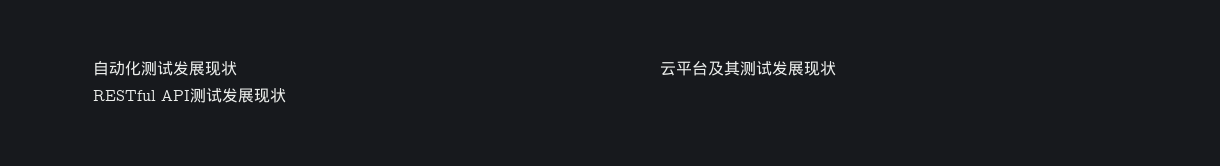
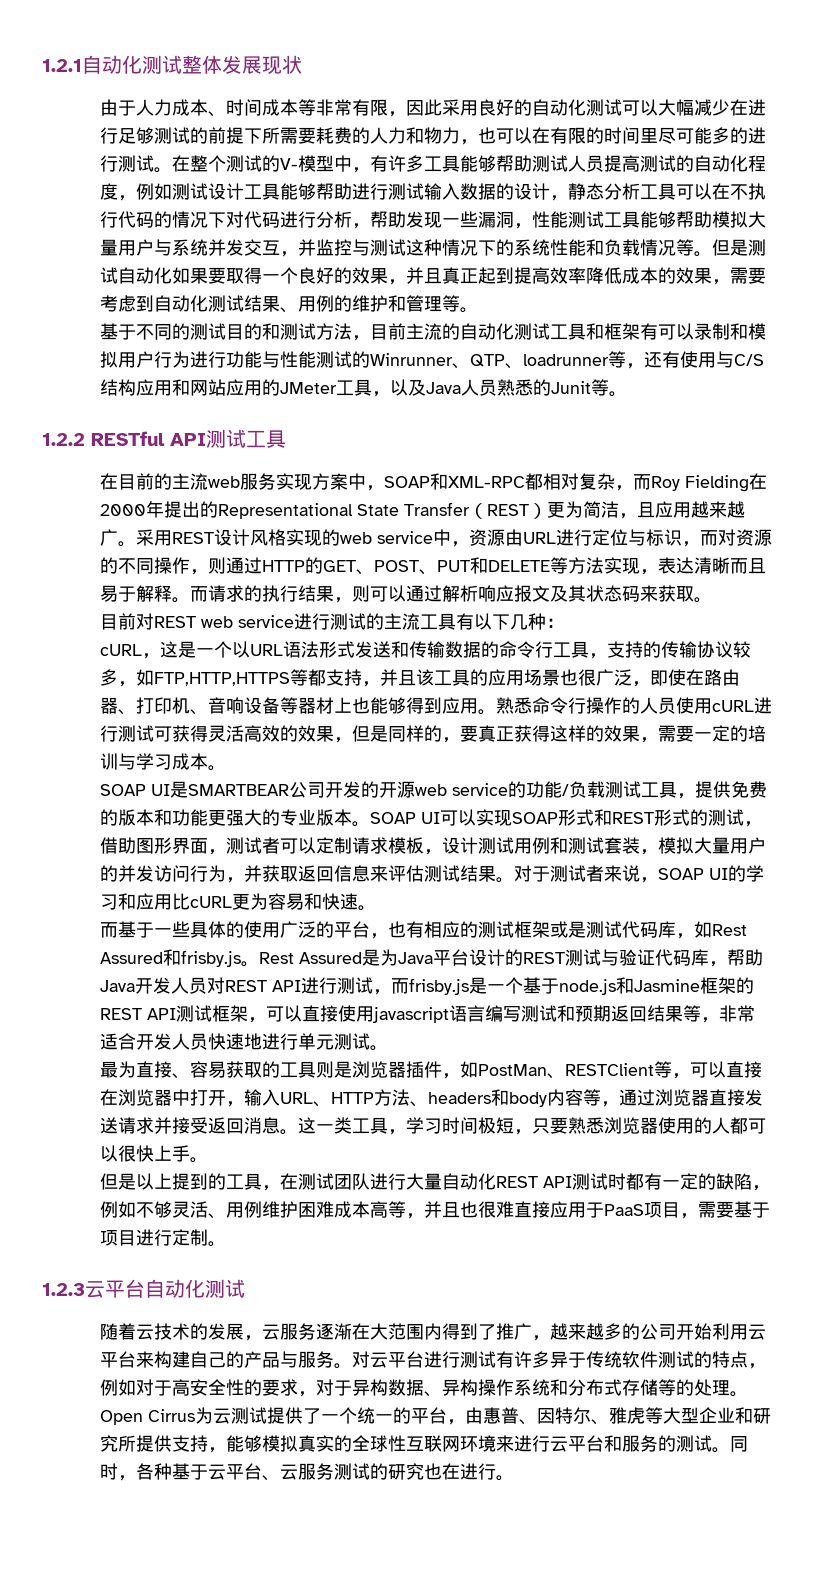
[93,61,238,76] [93,88,287,103] [660,61,837,76] 自动化测试发展现状 // RESTful API测试发展现状 // 云平台及其测试发展现状 -> [42,55,302,75] [100,99,767,117] [100,127,767,145] [100,155,767,173] [100,183,767,201] [100,211,767,229] [100,239,767,257] [100,267,767,285] [100,295,479,313] [100,323,767,341] [100,351,765,369] [100,379,628,397] [42,429,286,448] [100,473,768,492] [100,501,746,519] [100,529,773,547] [100,557,767,575] [100,585,713,603] [100,613,565,630] [100,641,752,659] [100,669,741,687] [100,697,773,715] [100,725,767,743] [100,753,227,771] [100,781,768,799] [100,809,763,827] [100,837,767,855] [100,865,765,883] [100,893,377,911] [100,921,748,939] [100,949,764,967] [100,977,755,995] [100,1005,756,1023] [100,1033,389,1051] [100,1061,763,1079] [100,1089,764,1107] [100,1117,767,1135] [100,1145,209,1163] [100,1173,771,1191] [100,1201,771,1219] [100,1229,227,1247] [42,1279,245,1298] [100,1323,767,1341] [100,1351,767,1369] [100,1379,749,1397] [100,1407,772,1425] [100,1435,749,1453] [100,1463,515,1481] 1.2.1自动化测试整体发展现状 // 由于人力成本、时间成本等非常有限，因此采用良好的自动化测试可以大幅减少在进行足够测试的前提下所需要耗费的人力和物力，也可以在有限的时间里尽可能多的进行测试。在整个测试的V-模型中，有许多工具能够帮助测试人员提高测试的自动化程度，例如测试设计工具能够帮助进行测试输入数据的设计，静态分析工具可以在不执行代码的情况下对代码进行分析，帮助发现一些漏洞，性能测试工具能够帮助模拟大量用户与系统并发交互，并监控与测试这种情况下的系统性能和负载情况等。但是测试自动化如果要取得一个良好的效果，并且真正起到提高效率降低成本的效果，需要考虑到自动化测试结果、用例的维护和管理等。 // 基于不同的测试目的和测试方法，目前主流的自动化测试工具和框架有可以录制和模拟用户行为进行功能与性能测试的Winrunner、QTP、loadrunner等，还有使用与C/S结构应用和网站应用的JMeter工具，以及Java人员熟悉的Junit等。 // 1.2.2 RESTful API测试工具 // 在目前的主流web服务实现方案中，SOAP和XML-RPC都相对复杂，而Roy Fielding在2000年提出的Representational State Transfer（REST）更为简洁，且应用越来越广。采用REST设计风格实现的web service中，资源由URL进行定位与标识，而对资源的不同操作，则通过HTTP的GET、POST、PUT和DELETE等方法实现，表达清晰而且易于解释。而请求的执行结果，则可以通过解析响应报文及其状态码来获取。 // 目前对REST web service进行测试的主流工具有以下几种： // cURL，这是一个以URL语法形式发送和传输数据的命令行工具，支持的传输协议较多，如FTP,HTTP,HTTPS等都支持，并且该工具的应用场景也很广泛，即使在路由器、打印机、音响设备等器材上也能够得到应用。熟悉命令行操作的人员使用cURL进行测试可获得灵活高效的效果，但是同样的，要真正获得这样的效果，需要一定的培训与学习成本。 // SOAP UI是SMARTBEAR公司开发的开源web service的功能/负载测试工具，提供免费的版本和功能更强大的专业版本。SOAP UI可以实现SOAP形式和REST形式的测试，借助图形界面，测试者可以定制请求模板，设计测试用例和测试套装，模拟大量用户的并发访问行为，并获取返回信息来评估测试结果。对于测试者来说，SOAP UI的学习和应用比cURL更为容易和快速。 // 而基于一些具体的使用广泛的平台，也有相应的测试框架或是测试代码库，如Rest Assured和frisby.js。Rest Assured是为Java平台设计的REST测试与验证代码库，帮助Java开发人员对REST API进行测试，而frisby.js是一个基于node.js和Jasmine框架的REST API测试框架，可以直接使用javascript语言编写测试和预期返回结果等，非常适合开发人员快速地进行单元测试。 // 最为直接、容易获取的工具则是浏览器插件，如PostMan、RESTClient等，可以直接在浏览器中打开，输入URL、HTTP方法、headers和body内容等，通过浏览器直接发送请求并接受返回消息。这一类工具，学习时间极短，只要熟悉浏览器使用的人都可以很快上手。 // 但是以上提到的工具，在测试团队进行大量自动化REST API测试时都有一定的缺陷，例如不够灵活、用例维护困难成本高等，并且也很难直接应用于PaaS项目，需要基于项目进行定制。 // 1.2.3云平台自动化测试 // 随着云技术的发展，云服务逐渐在大范围内得到了推广，越来越多的公司开始利用云平台来构建自己的产品与服务。对云平台进行测试有许多异于传统软件测试的特点，例如对于高安全性的要求，对于异构数据、异构操作系统和分布式存储等的处理。Open Cirrus为云测试提供了一个统一的平台，由惠普、因特尔、雅虎等大型企业和研究所提供支持，能够模拟真实的全球性互联网环境来进行云平台和服务的测试。同时，各种基于云平台、云服务测试的研究也在进行。

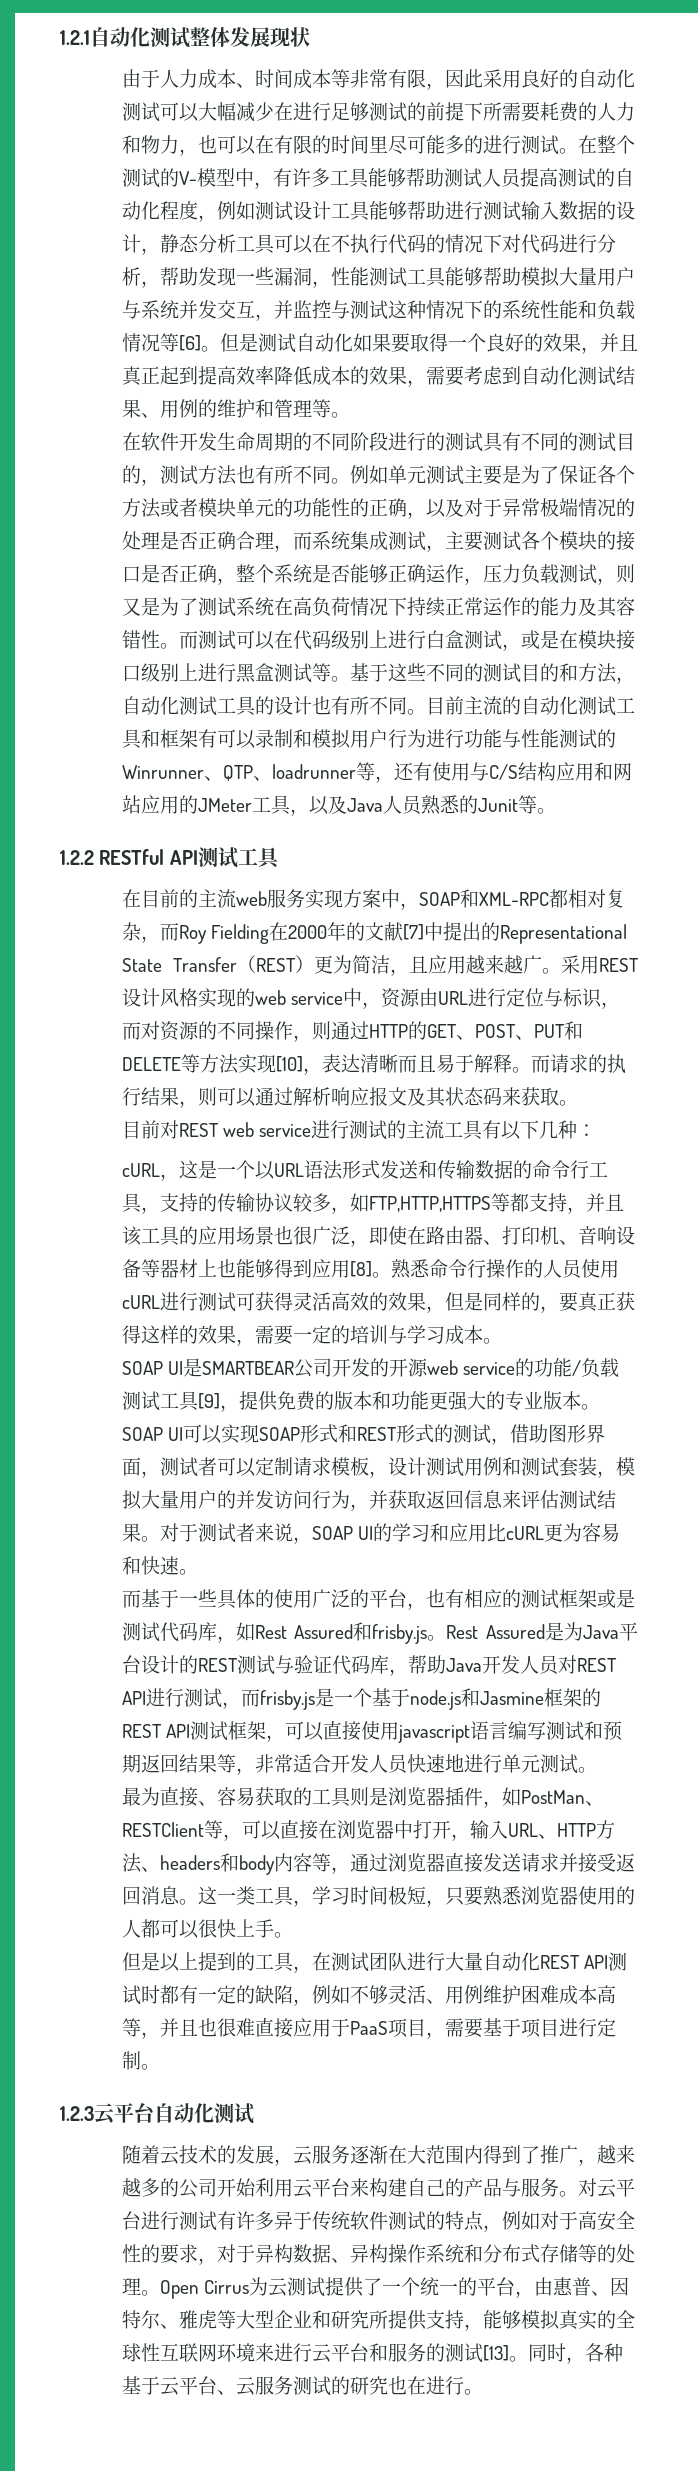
(695, 247) none -> [178,335,201,351] [6]
[100,323,371,341] 基于不同的测试目的和测试方法， -> [121,432,635,452] [121,465,635,486] [121,498,635,519] [121,531,635,552] [121,564,635,585] [121,597,635,617] [121,630,635,651] [121,663,635,684] [121,696,426,716] 在软件开发生命周期的不同阶段进行的测试具有不同的测试目的，测试方法也有所不同。例如单元测试主要是为了保证各个方法或者模块单元的功能性的正确，以及对于异常极端情况的处理是否正确合理，而系统集成测试，主要测试各个模块的接口是否正确，整个系统是否能够正确运作，压力负载测试，则又是为了测试系统在高负荷情况下持续正常运作的能力及其容错性。而测试可以在代码级别上进行白盒测试，或是在模块接口级别上进行黑盒测试等。基于这些不同的测试目的和方法，自动化测试工具的设计也有所不同。
(165, 509) none -> [346,922,444,941] 的文献[7]中
(641, 566) none -> [275,1056,303,1072] [10]
(479, 706) none -> [349,1261,372,1277] [8]
(678, 789) none -> [197,1393,220,1409] [9]
(713, 1443) none -> [482,2345,509,2361] [13]

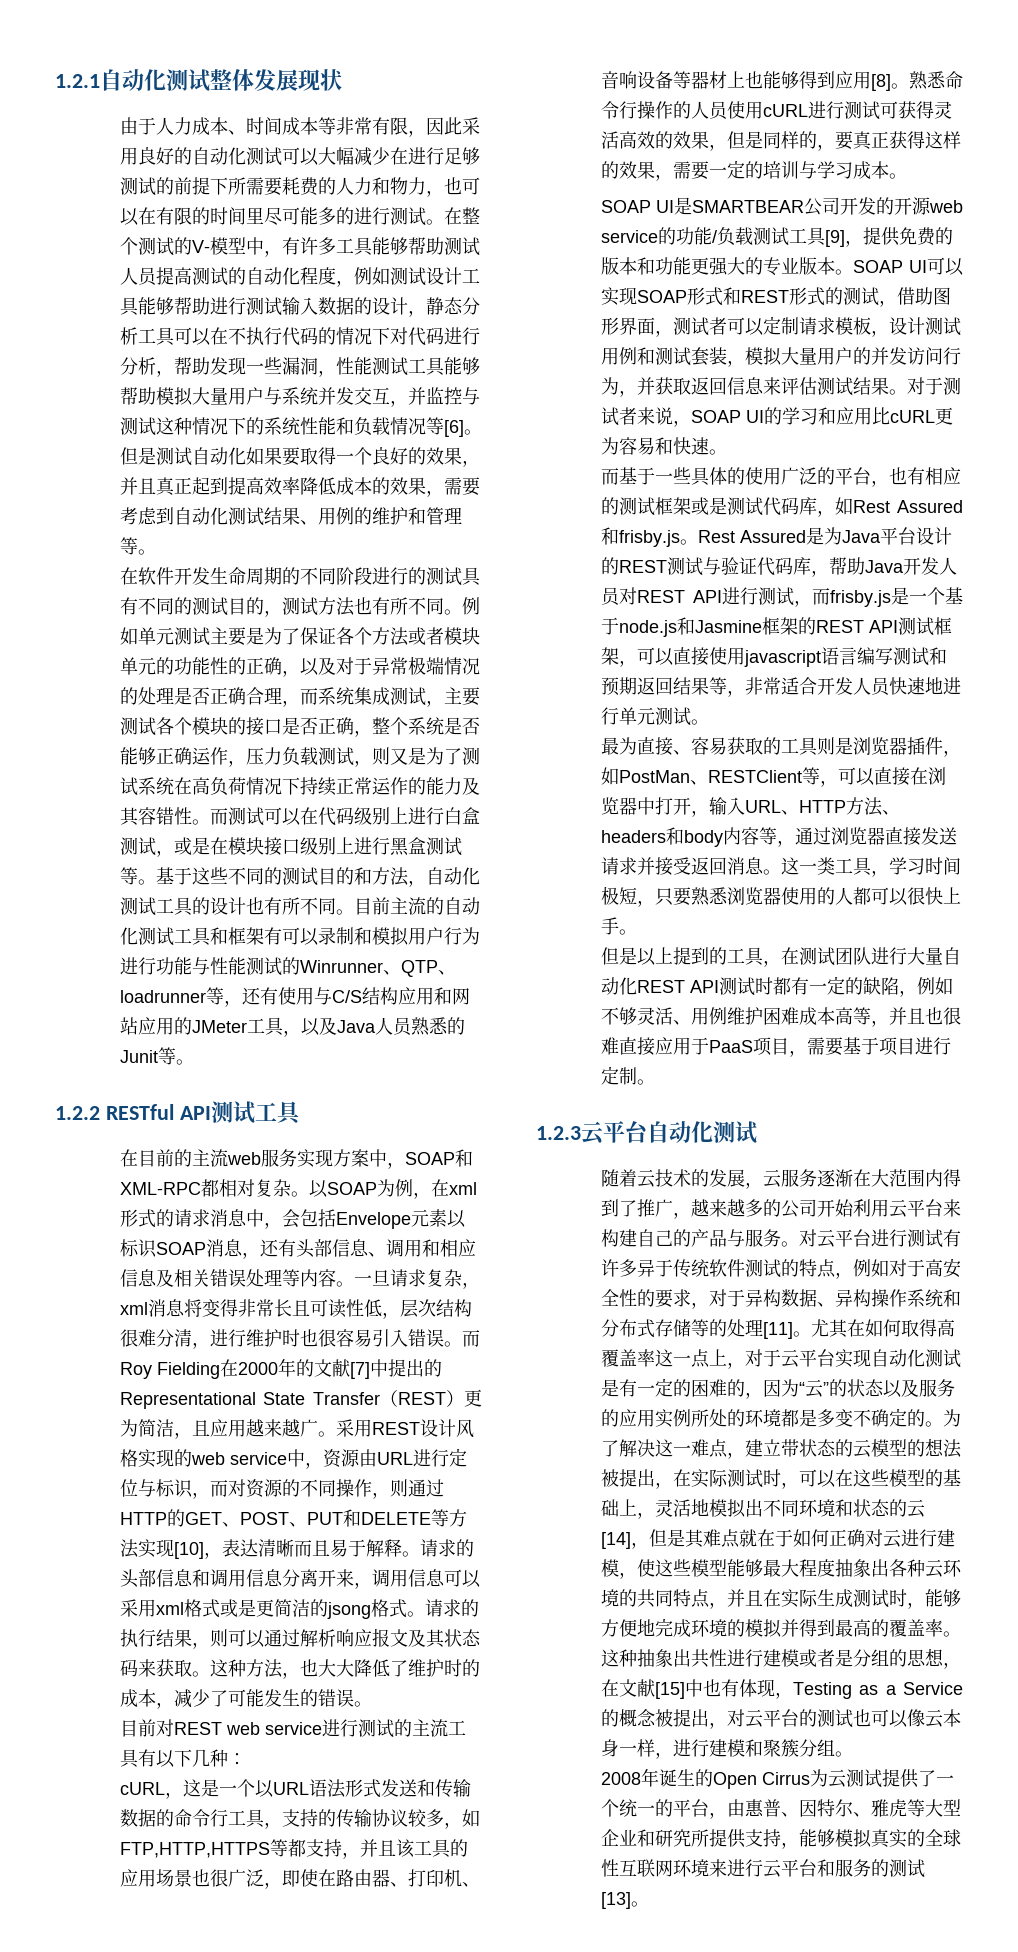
[140,936,160,943] ， -> [290,1179,477,1199] [119,1209,466,1229] [119,1239,476,1259] [119,1269,480,1289] [119,1299,472,1319] [119,1329,462,1349] 。以SOAP为例，在xml形式的请求消息中，会包括Envelope元素以标识SOAP消息，还有头部信息、调用和相应信息及相关错误处理等内容。一旦请求复杂，xml消息将变得非常长且可读性低，层次结构很难分清，进行维护时也很容易引入错误。
[530,1055,550,1073] 而 -> [419,1539,474,1557] [119,1569,481,1589] [119,1599,425,1619] 请求的头部信息和调用信息分离开来，调用信息可以采用xml格式或是更简洁的jsong格式。
(578, 1103) none -> [209,1659,480,1679] [119,1689,372,1709] 这种方法，也大大降低了维护时的成本，减少了可能发生的错误。
[140,2290,160,2296] 。 -> [762,1319,955,1339] [600,1349,961,1369] [600,1378,955,1399] [600,1408,961,1428] [600,1438,962,1459] [600,1469,961,1489] [600,1499,925,1519] [600,1529,955,1549] [600,1559,962,1579] [600,1589,961,1609] [600,1618,961,1638] [600,1648,961,1669] [600,1679,963,1699] [600,1709,961,1729] [600,1739,853,1759] [600,1768,713,1787] [11]。尤其在如何取得高覆盖率这一点上，对于云平台实现自动化测试是有一定的困难的，因为“云”的状态以及服务的应用实例所处的环境都是多变不确定的。为了解决这一难点，建立带状态的云模型的想法被提出，在实际测试时，可以在这些模型的基础上，灵活地模拟出不同环境和状态的云[14]，但是其难点就在于如何正确对云进行建模，使这些模型能够最大程度抽象出各种云环境的共同特点，并且在实际生成测试时，能够方便地完成环境的模拟并得到最高的覆盖率。这种抽象出共性进行建模或者是分组的思想，在文献[15]中也有体现，Testing as a Service的概念被提出，对云平台的测试也可以像云本身一样，进行建模和聚簇分组。 // 2008年诞生的
[527,2343,623,2364] [121,2376,483,2396] 同时，各种基于云平台、云服务测试的研究也在进行。 -> (649, 1904) none

